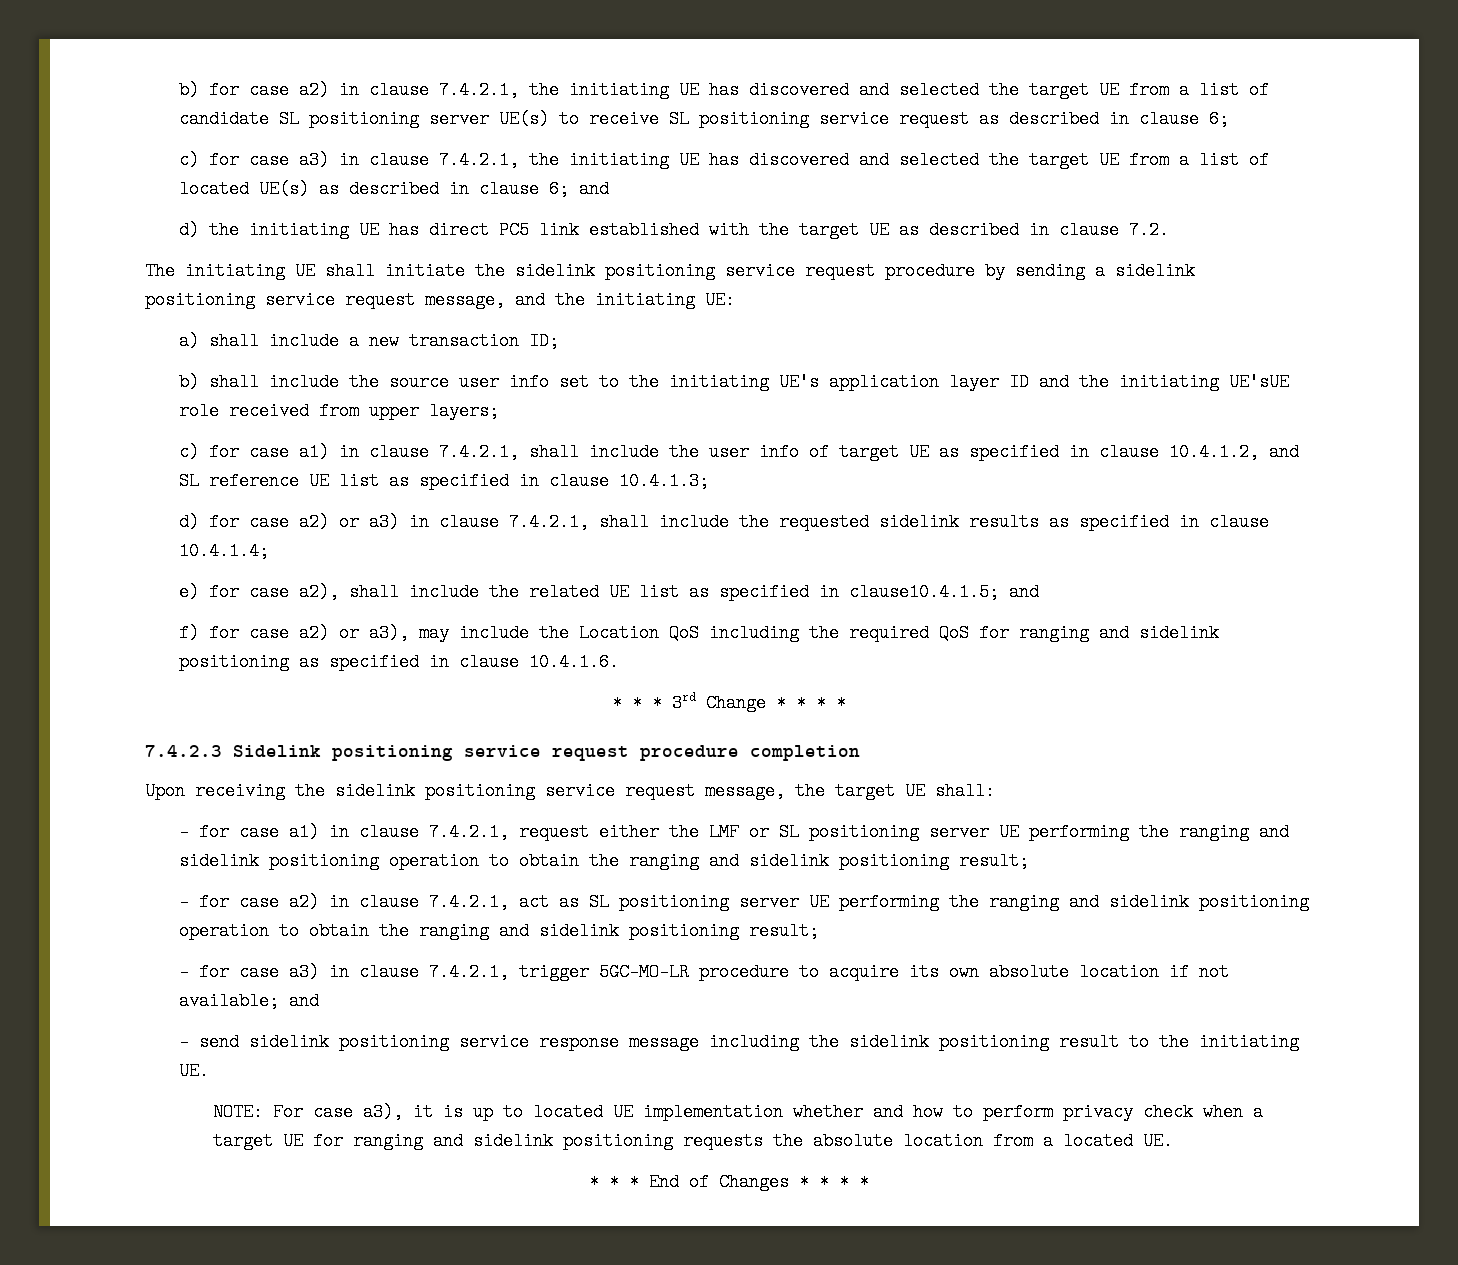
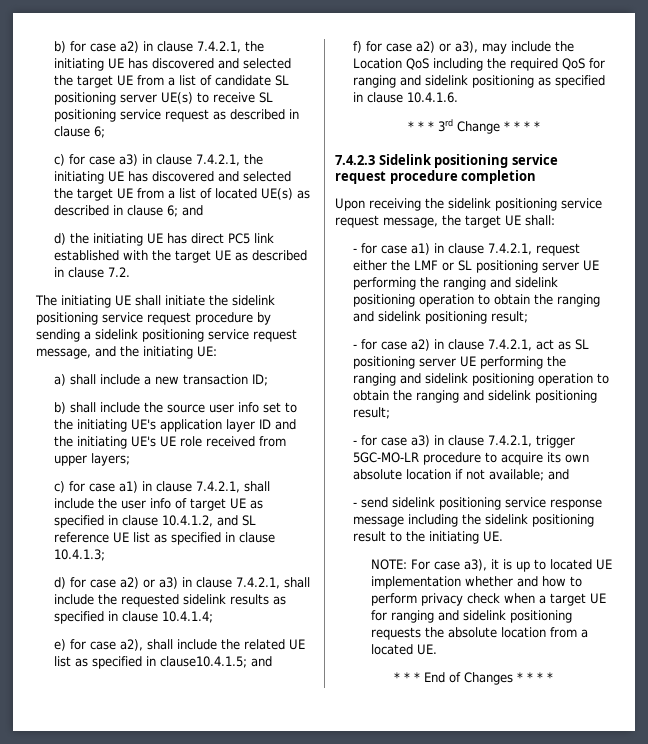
[1229,373,1290,391] UE'sUE -> [130,436,176,447] UE's UE

